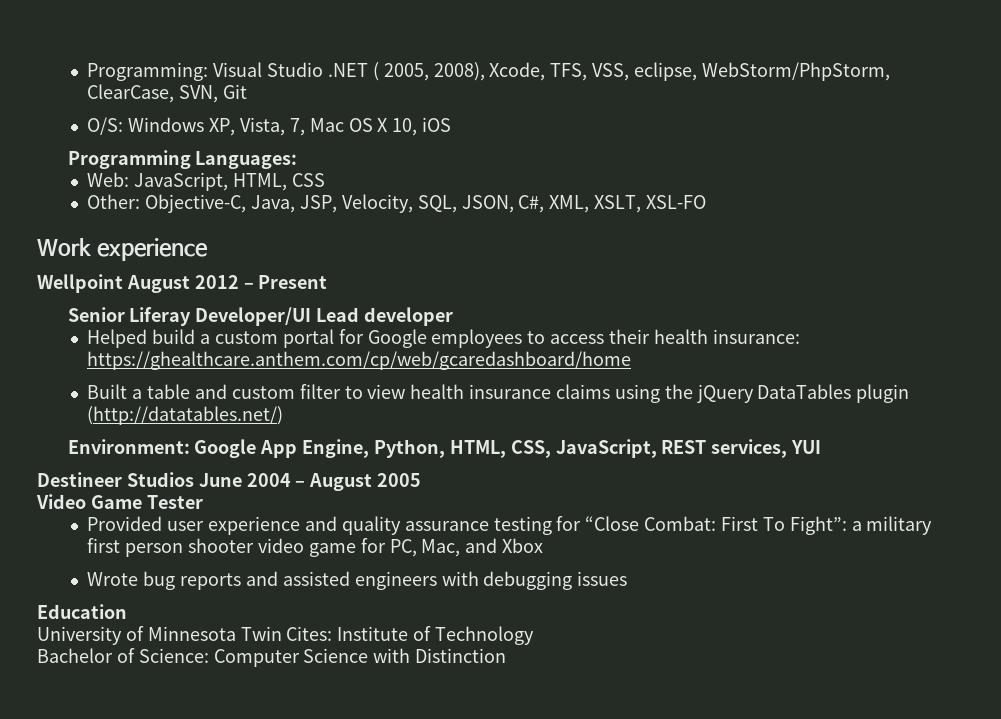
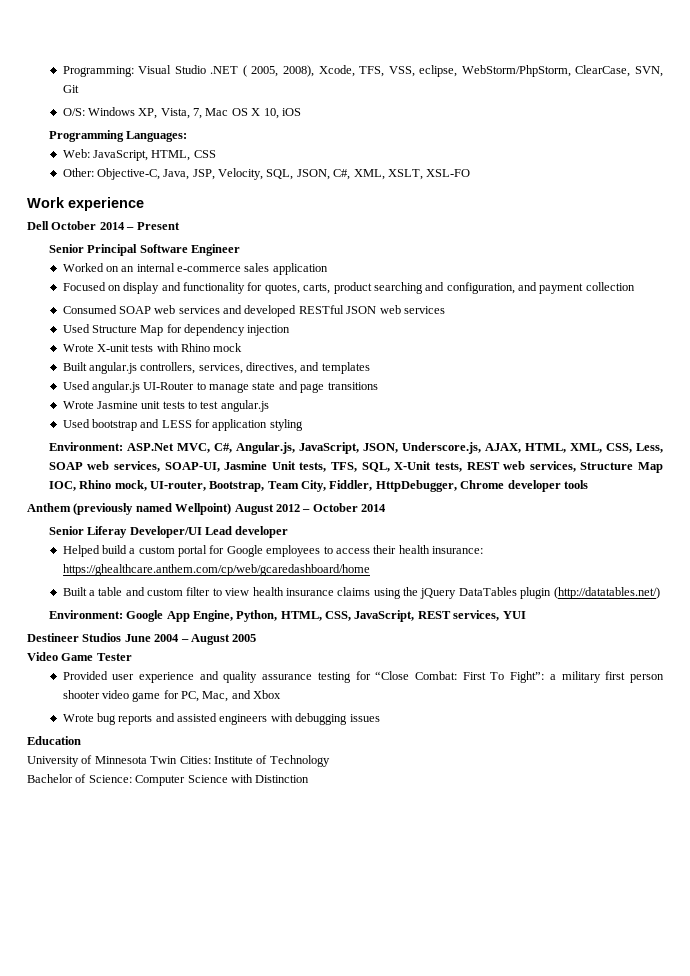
[37,274,123,293] Wellpoint -> [27,221,180,230] [48,244,240,256] [62,263,328,275] [62,282,635,294] [62,305,445,317] [62,324,291,336] [62,343,243,352] [62,362,370,374] [62,381,378,393] [62,400,269,412] [62,419,303,431] [48,442,663,454] [48,461,664,473] [48,480,588,492] [27,503,232,515] Dell October 2014 – Present // Senior Principal Software Engineer // Worked on an internal e-commerce sales application // Focused on display and functionality for quotes, carts, product searching and configuration, and payment collection // Consumed SOAP web services and developed RESTful JSON web services // Used Structure Map for dependency injection // Wrote X-unit tests with Rhino mock // Built angular.js controllers, services, directives, and templates // Used angular.js UI-Router to manage state and page transitions // Wrote Jasmine unit tests to test angular.js // Used bootstrap and LESS for application styling // Environment: ASP.Net MVC, C#, Angular.js, JavaScript, JSON, Underscore.js, AJAX, HTML, XML, CSS, Less, SOAP web services, SOAP-UI, Jasmine Unit tests, TFS, SQL, X-Unit tests, REST web services, Structure Map IOC, Rhino mock, UI-router, Bootstrap, Team City, Fiddler, HttpDebugger, Chrome developer tools // Anthem (previously named Wellpoint)
[258,275,328,289] Present -> [312,503,386,512] October 2014
[286,626,333,641] Cites: -> [179,756,211,764] Cities:

